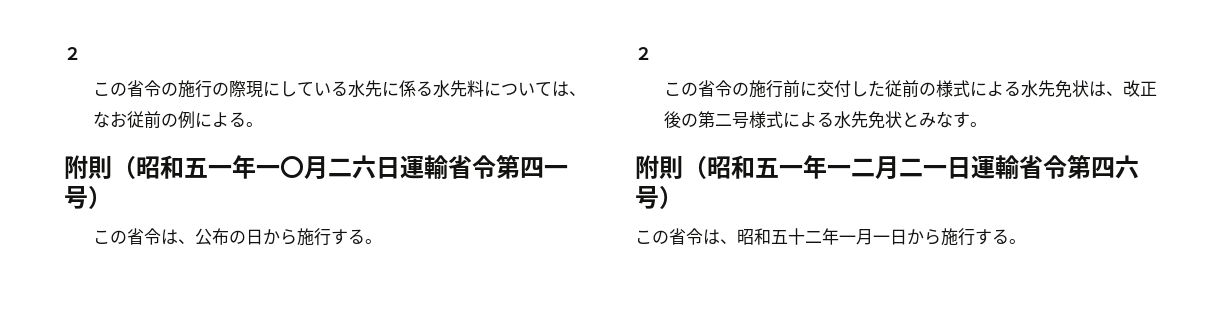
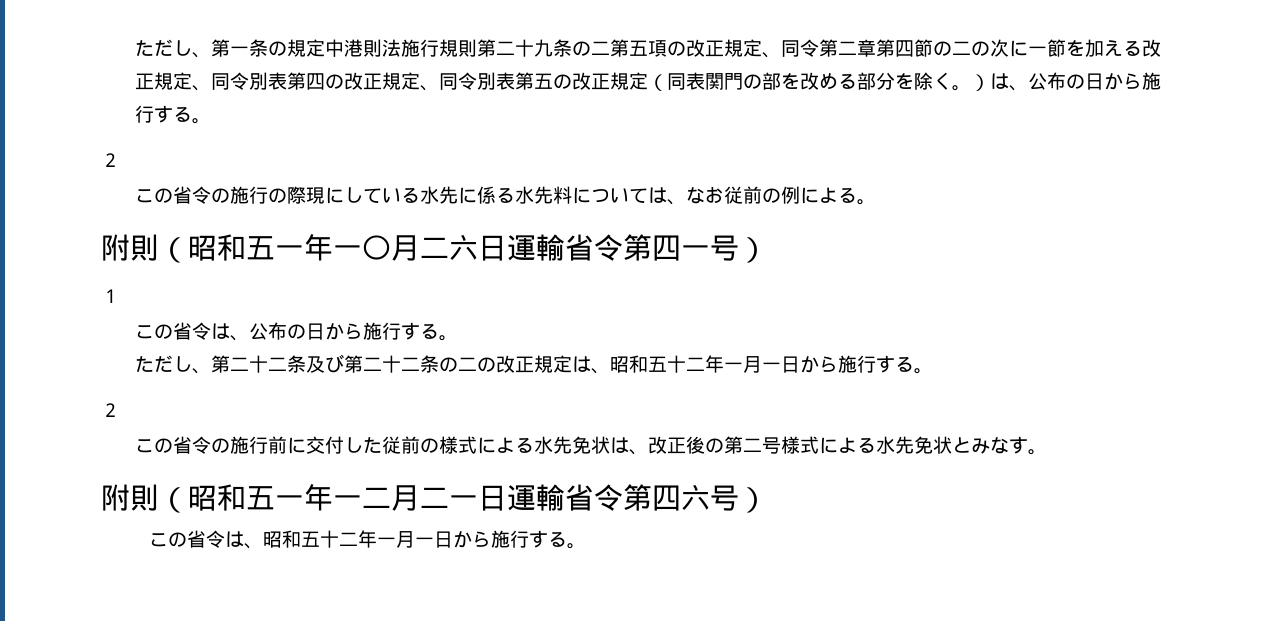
(64, 53) none -> [135,39,1162,58] [135,72,1162,91] [135,105,212,124] ただし、第一条の規定中港則法施行規則第二十九条の二第五項の改正規定、同令第二章第四節の二の次に一節を加える改正規定、同令別表第四の改正規定、同令別表第五の改正規定（同表関門の部を改める部分を除く。）は、公布の日から施行する。 //
(112, 197) none -> [101,289,120,303] // １
(382, 241) none -> [135,354,934,374] // ただし、第二十二条及び第二十二条の二の改正規定は、昭和五十二年一月一日から施行する。

